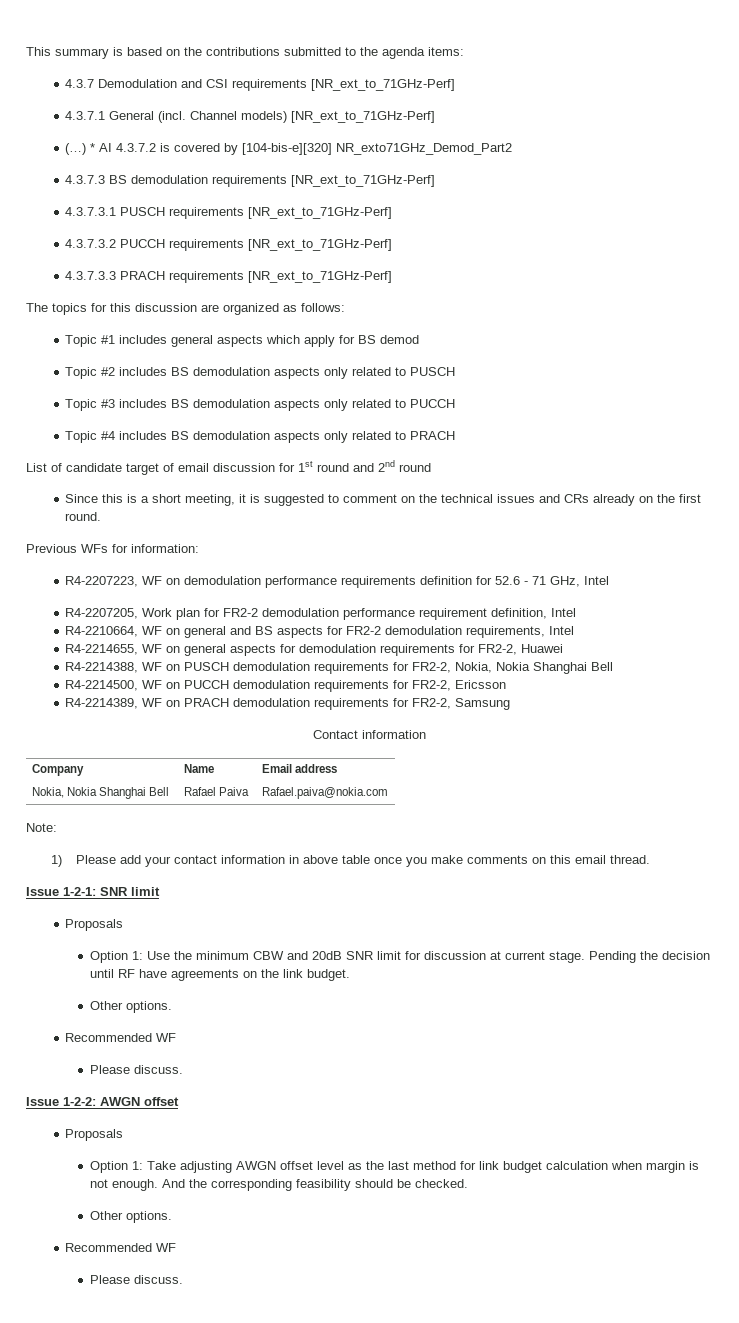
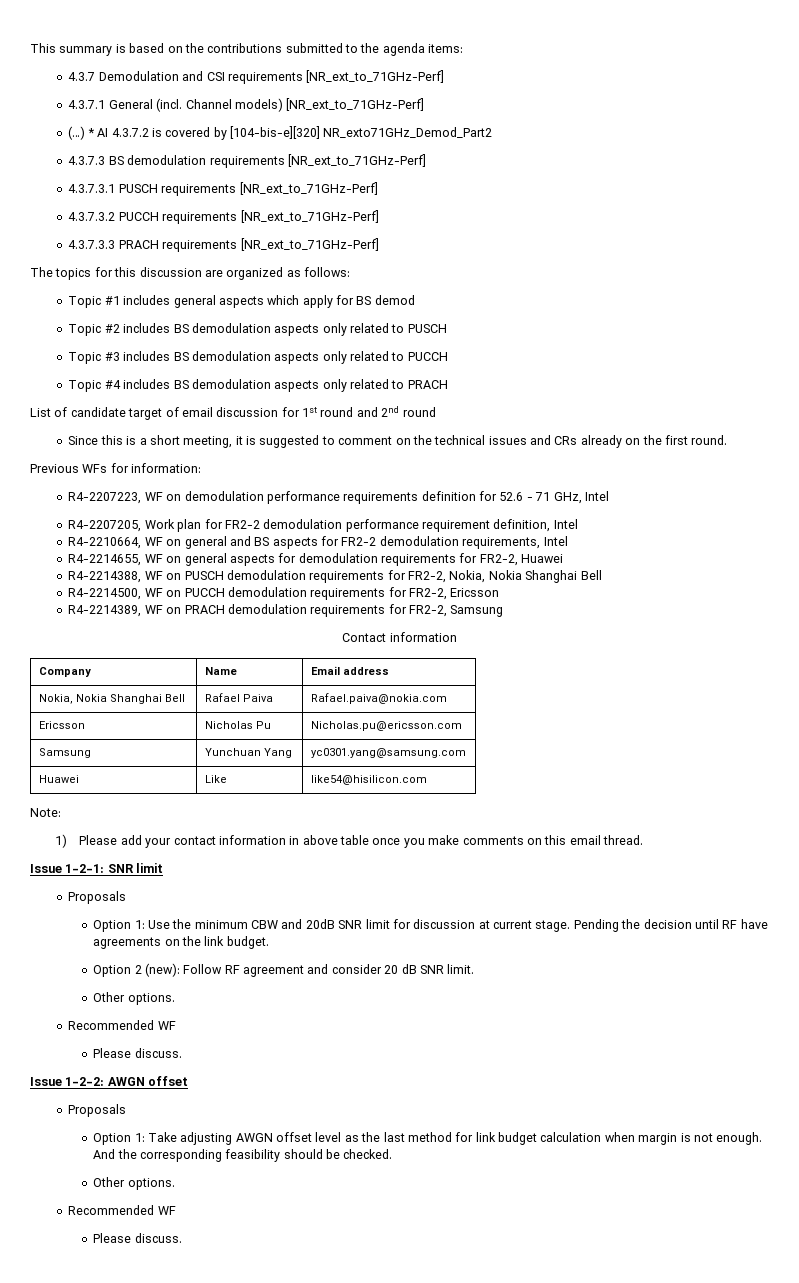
(388, 793) none -> [38,721,85,729] [204,721,271,729] [310,721,462,731] [38,748,91,758] [204,748,292,758] [310,748,466,758] [38,775,79,783] [204,775,227,783] [310,775,427,785] // Ericsson | Nicholas Pu | Nicholas.pu@ericsson.com // Samsung | Yunchuan Yang | yc0301.yang@samsung.com // Huawei | Like | like54@hisilicon.com
(351, 975) none -> [93,963,475,977] // Option 2 (new): Follow RF agreement and consider 20 dB SNR limit.

